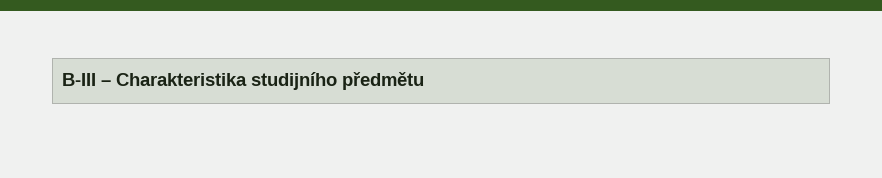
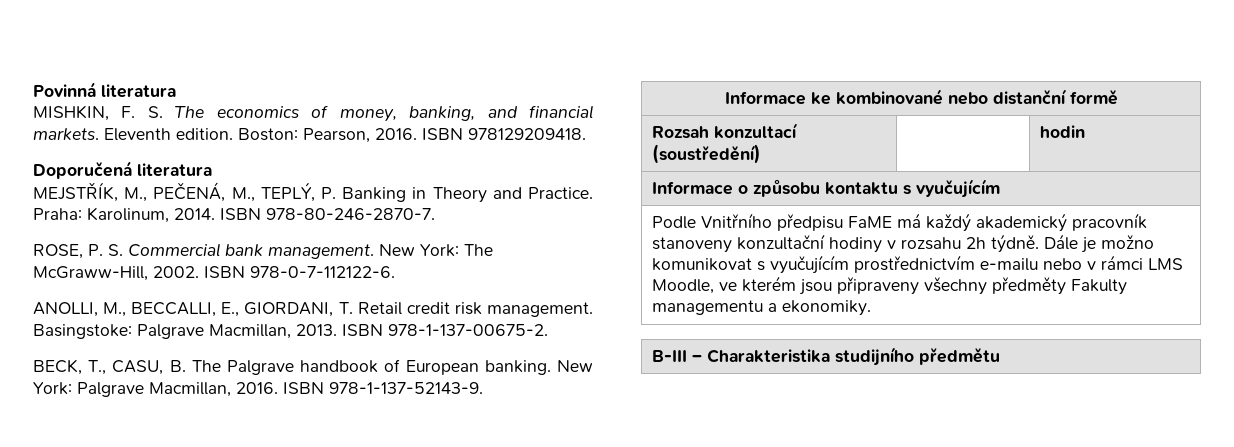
(62, 79) none -> [33,82,176,98] [33,105,594,122] [33,128,586,143] [33,161,212,179] [33,182,593,203] [33,207,435,223] [33,243,493,259] [33,266,395,281] [33,302,593,317] [33,324,548,339] [33,359,593,375] [33,382,483,397] [724,89,1118,105] [651,123,798,139] [651,144,761,164] [1039,125,1085,138] [651,179,1000,198] [651,213,1147,232] [651,234,1154,253] [651,255,1183,274] [651,276,1127,295] [651,300,871,316] Povinná literatura // MISHKIN, F. S. The economics of money, banking, and financial markets. Eleventh edition. Boston: Pearson, 2016. ISBN 978129209418. // Doporučená literatura // MEJSTŘÍK, M., PEČENÁ, M., TEPLÝ, P. Banking in Theory and Practice. Praha: Karolinum, 2014. ISBN 978-80-246-2870-7. // ROSE, P. S. Commercial bank management. New York: The McGraww-Hill, 2002. ISBN 978-0-7-112122-6. // ANOLLI, M., BECCALLI, E., GIORDANI, T. Retail credit risk management. Basingstoke: Palgrave Macmillan, 2013. ISBN 978-1-137-00675-2. // BECK, T., CASU, B. The Palgrave handbook of European banking. New York: Palgrave Macmillan, 2016. ISBN 978-1-137-52143-9. // Informace ke kombinované nebo distanční formě // Rozsah konzultací (soustředění) | | hodin // Informace o způsobu kontaktu s vyučujícím // Podle Vnitřního předpisu FaME má každý akademický pracovník stanoveny konzultační hodiny v rozsahu 2h týdně. Dále je možno komunikovat s vyučujícím prostřednictvím e-mailu nebo v rámci LMS Moodle, ve kterém jsou připraveny všechny předměty Fakulty managementu a ekonomiky. //

